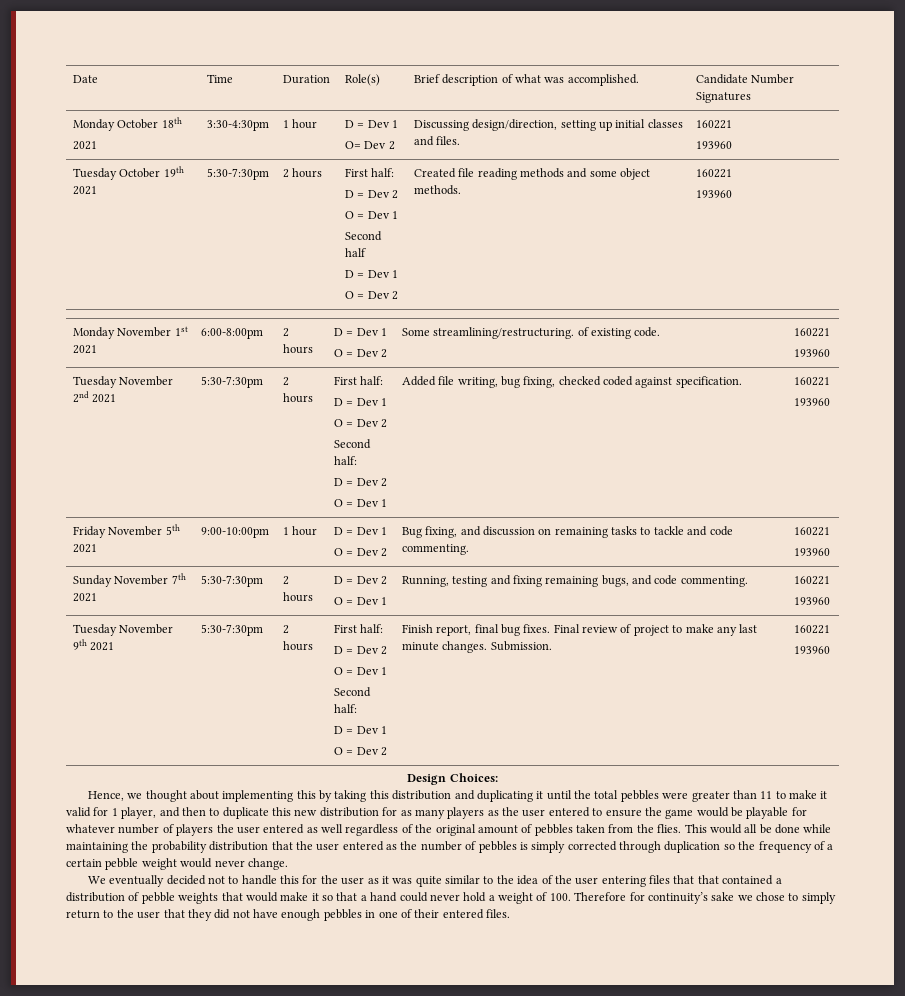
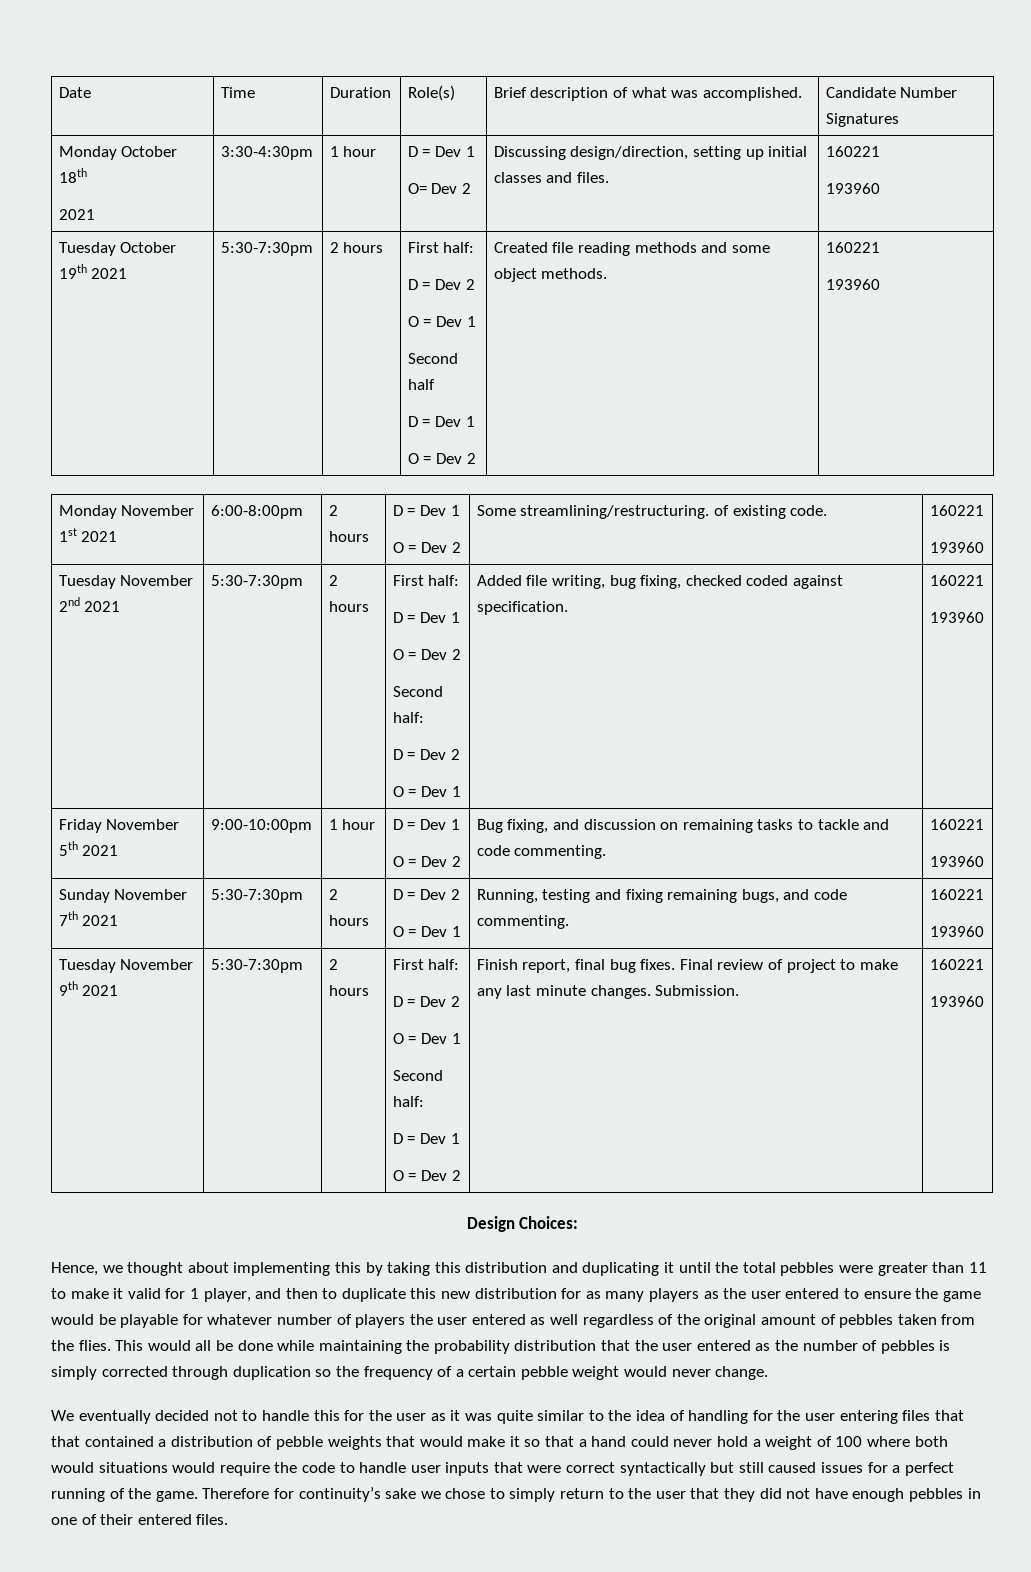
(553, 879) none -> [688,1410,773,1424] handling for
[549,893,571,901] 100. -> [835,1436,948,1447] [51,1462,954,1476] [51,1488,198,1502] 100 where both would situations would require the code to handle user inputs that were correct syntactically but still caused issues for a perfect running of the game.

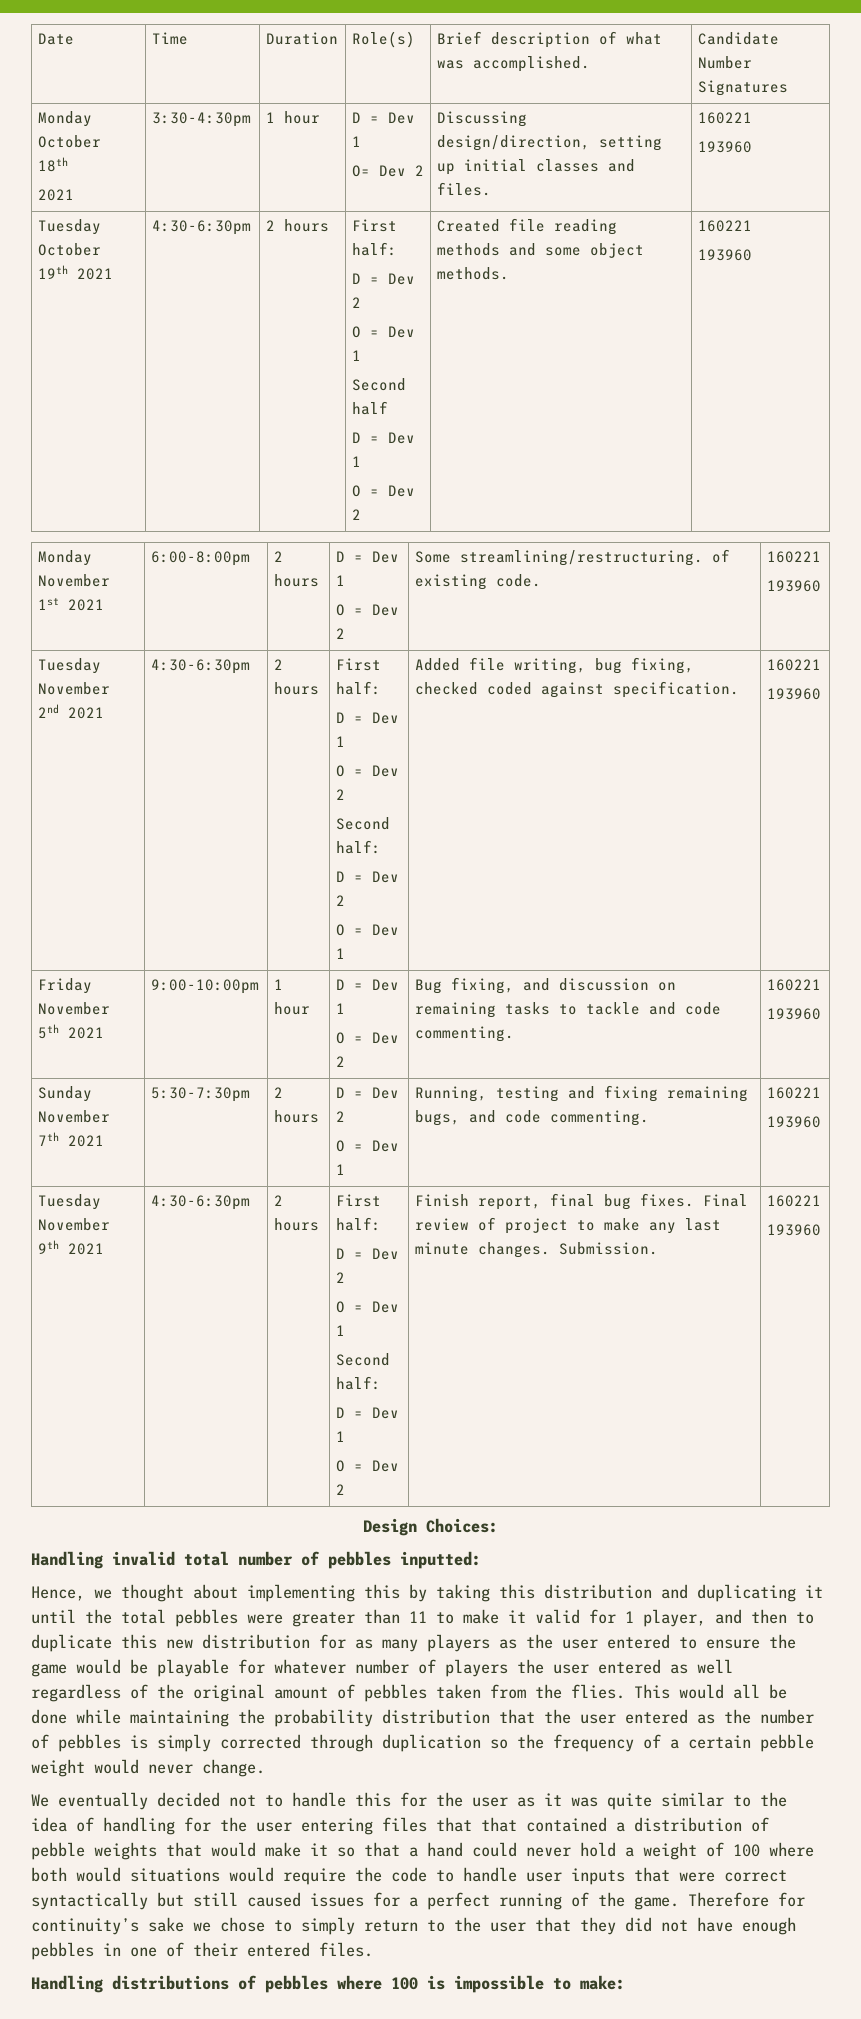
[220,242,313,256] 5:30-7:30pm -> [151,220,251,235] 4:30-6:30pm
[210,575,303,589] 5:30-7:30pm -> [150,659,250,674] 4:30-6:30pm
[210,959,303,973] 5:30-7:30pm -> [150,1195,250,1210] 4:30-6:30pm
(579, 1222) none -> [31,1551,481,1569] // Handling invalid total number of pebbles inputted:
(229, 1519) none -> [31,1975,625,1993] // Handling distributions of pebbles where 100 is impossible to make:

